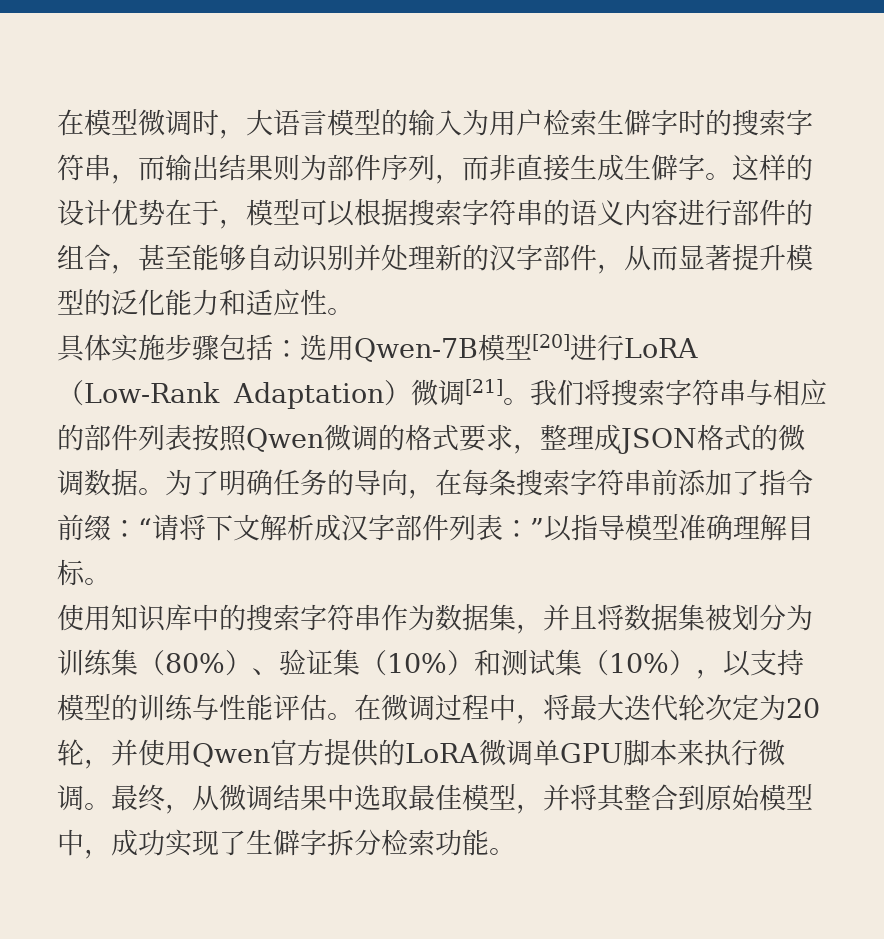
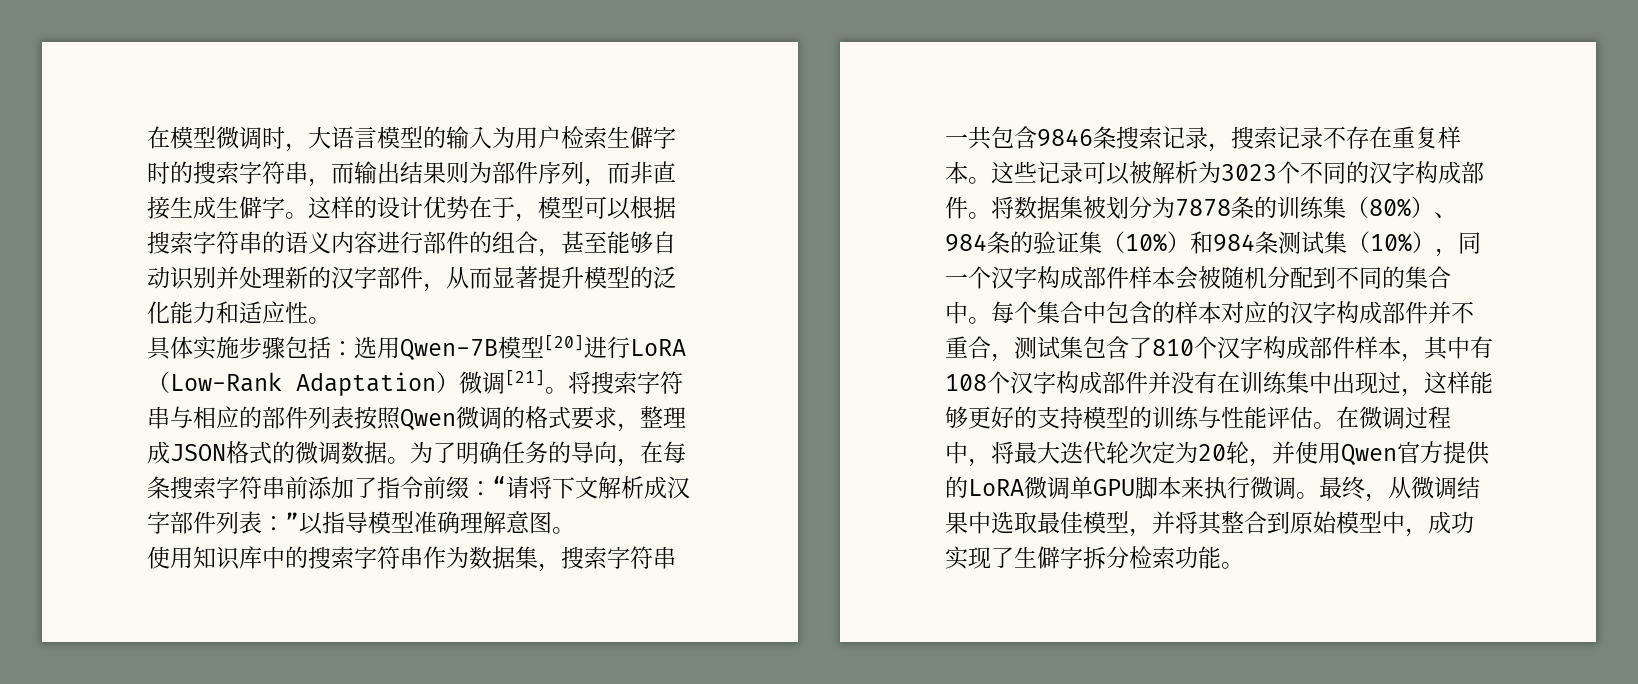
[530,379,584,406] 我们 -> (568, 390) none
[787,515,814,541] [57,559,85,586] 目标 -> [506,511,552,534] 意图
[543,604,597,631] 并且 -> [561,546,676,569] [945,126,1461,152] [945,161,1484,185] [945,196,991,219] 搜索字符串一共包含9846条搜索记录，搜索记录不存在重复样本。这些记录可以被解析为3023个不同的汉字构成部件。
(813, 617) none -> [1175,196,1277,219] 7878条的
(279, 671) none -> [945,231,1033,254] 984条的
(501, 662) none -> [1213,231,1278,254] 984条
[723,651,751,677] 以 -> [1458,232,1481,254] [945,266,1451,290] [945,301,1474,324] [945,336,1493,362] [945,371,1493,397] [945,406,1037,429] 同一个汉字构成部件样本会被随机分配到不同的集合中。每个集合中包含的样本对应的汉字构成部件并不重合，测试集包含了810个汉字构成部件样本，其中有108个汉字构成部件并没有在训练集中出现过，这样能够更好的

